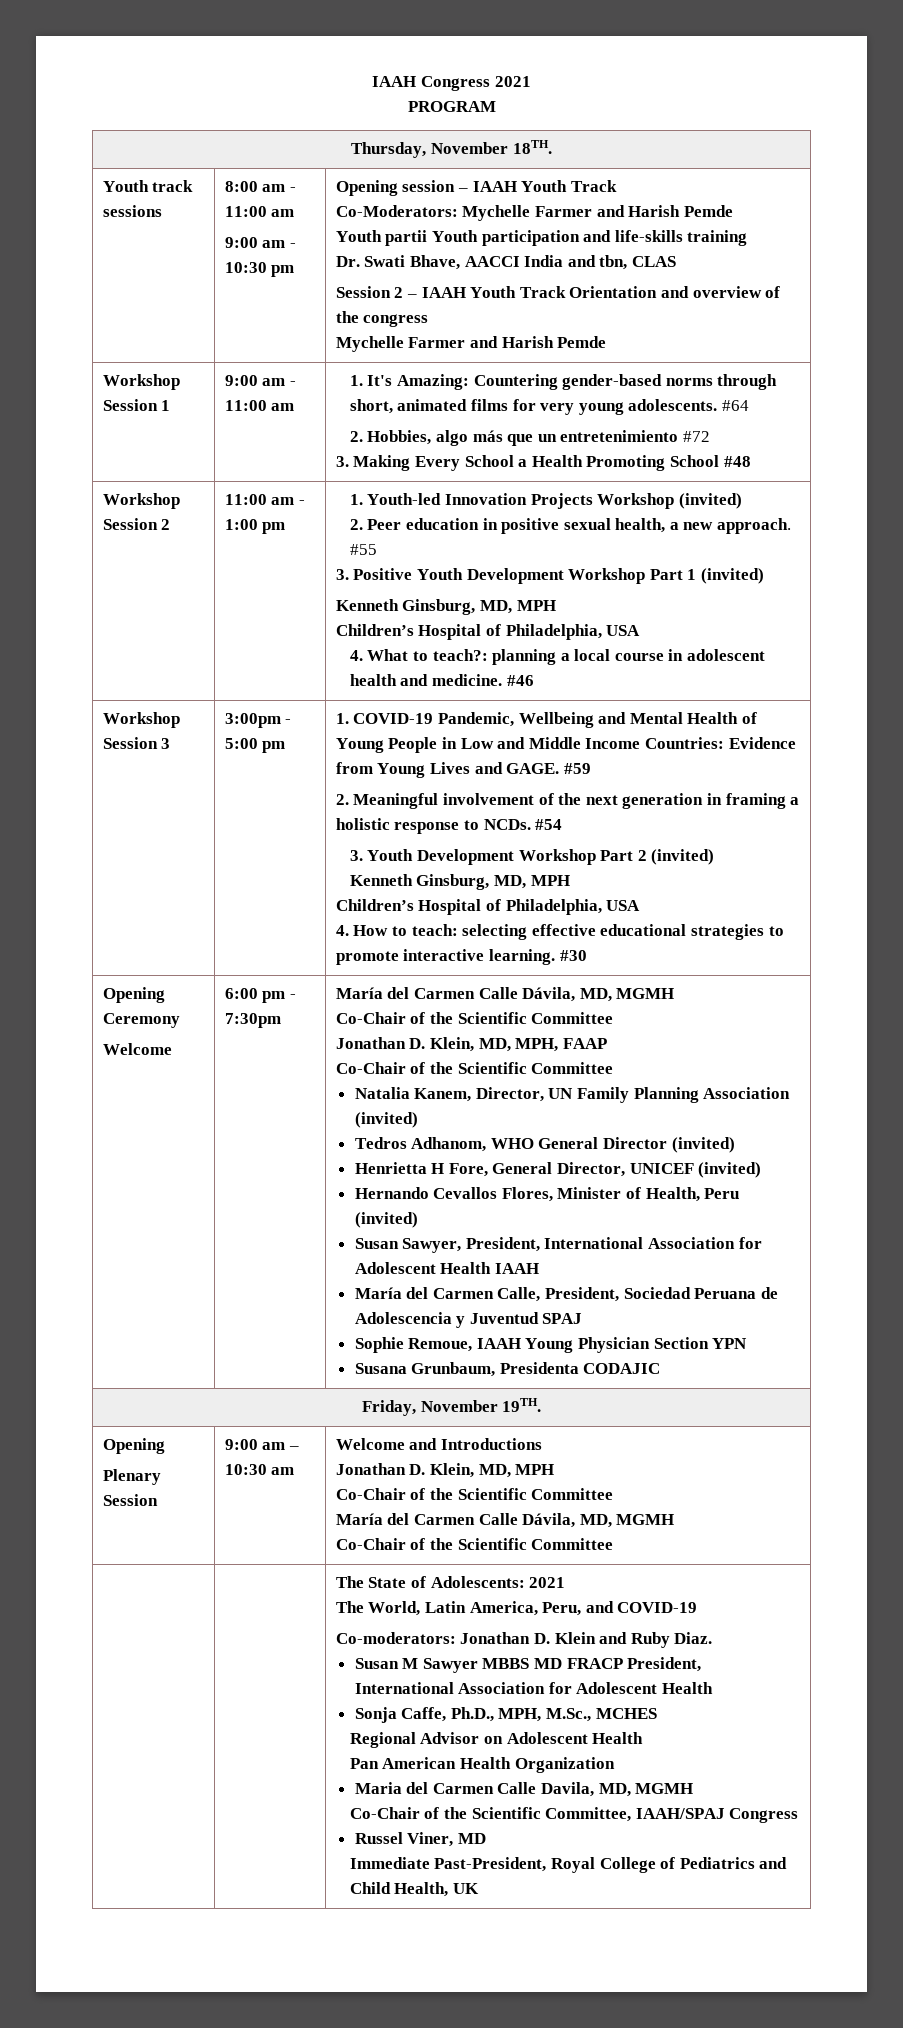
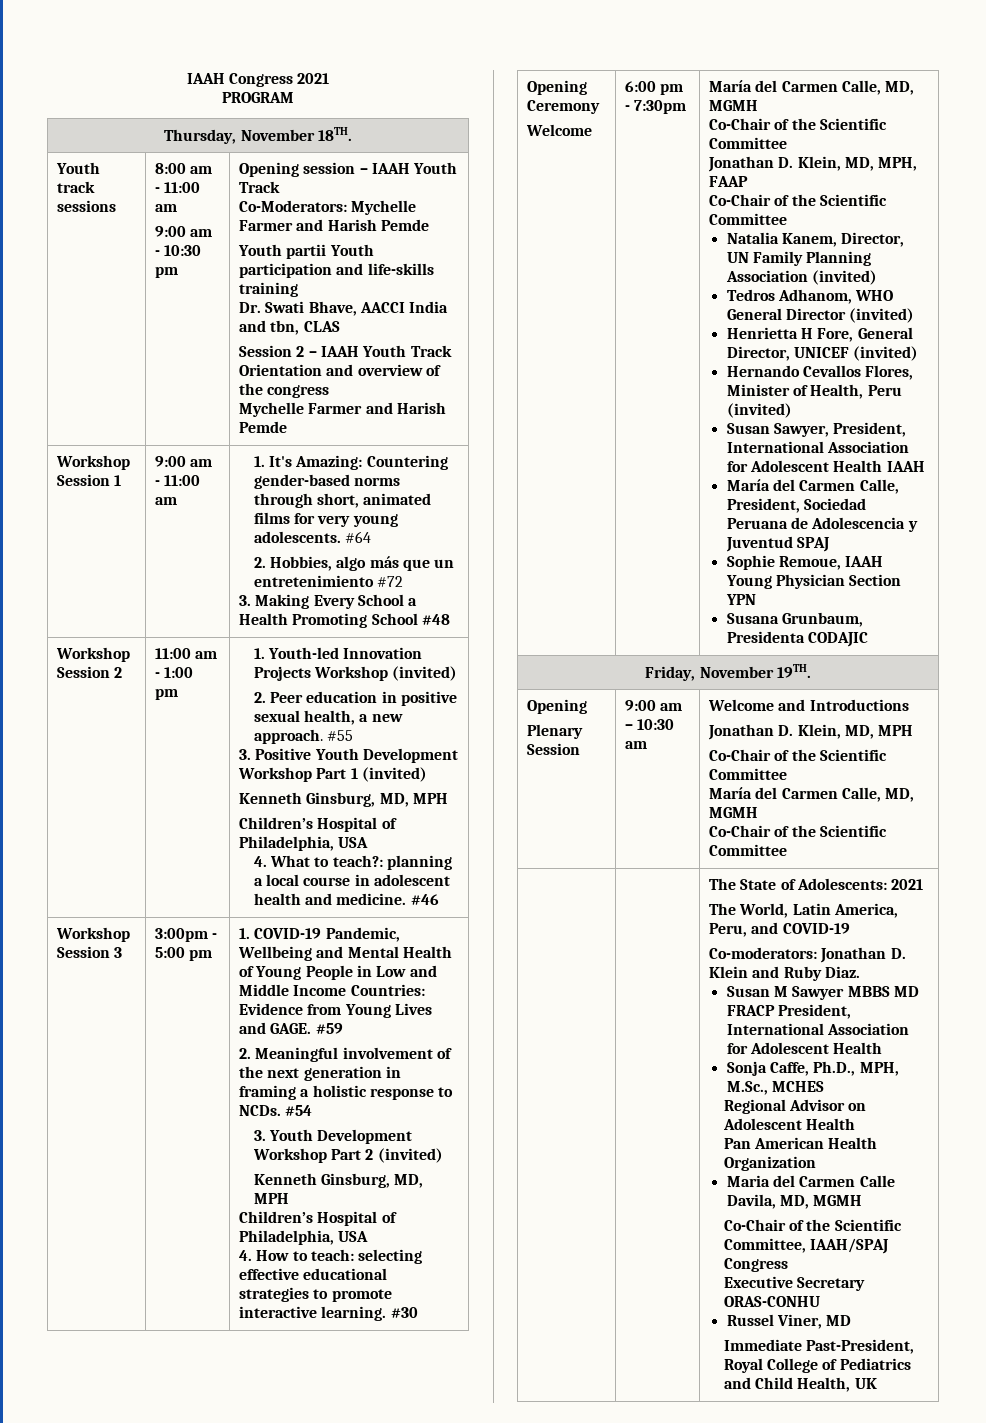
[478,987,576,1002] Calle Dávila, -> [842,80,882,95] Calle,
[478,1513,576,1528] Calle Dávila, -> [842,787,882,802] Calle,
(799, 1815) none -> [723,1276,866,1291] [723,1296,820,1307] // Executive Secretary ORAS-CONHU

